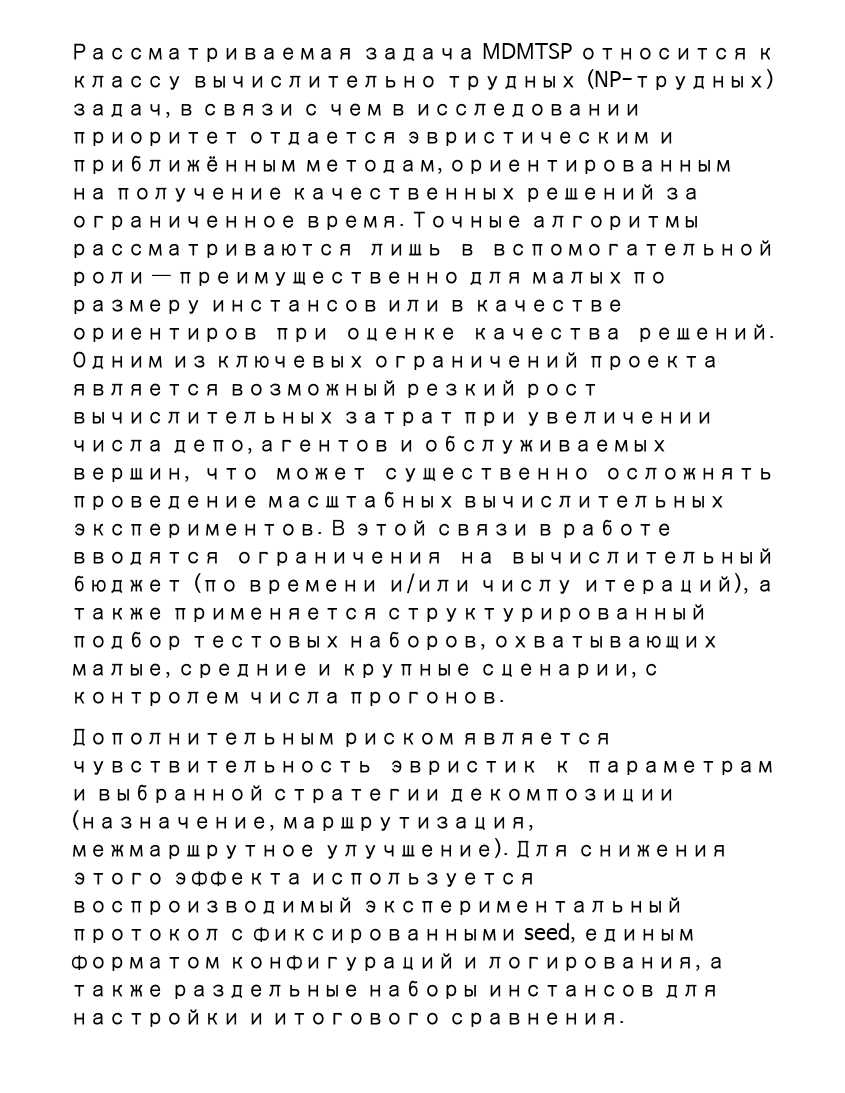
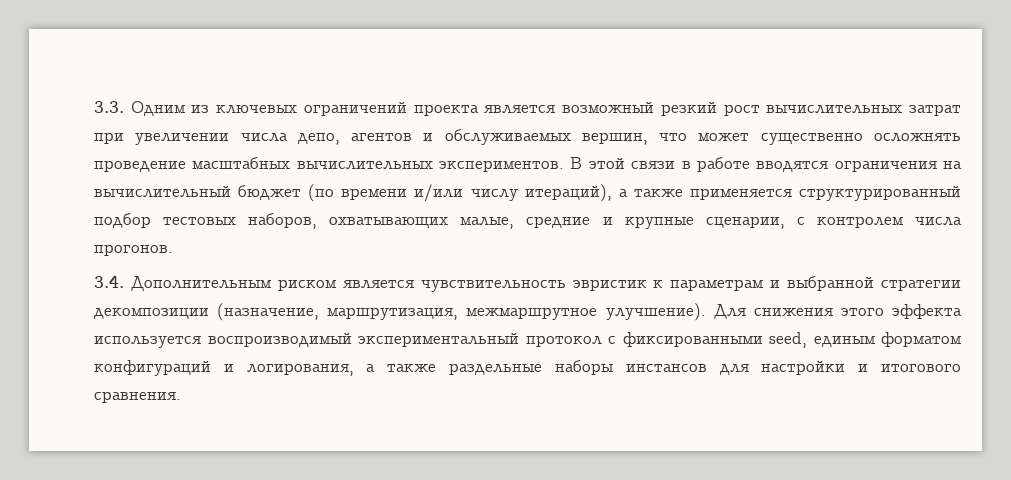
[70,43,775,62] [70,69,775,90] [70,103,643,118] [70,131,677,146] [70,155,734,174] [70,184,701,202] [70,211,702,230] [70,240,775,258] [70,271,669,286] [70,299,625,314] [70,324,775,342] Рассматриваемая задача MDMTSP относится к классу вычислительно трудных (NP-трудных) задач, в связи с чем в исследовании приоритет отдается эвристическим и приближённым методам, ориентированным на получение качественных решений за ограниченное время. Точные алгоритмы рассматриваются лишь в вспомогательной роли — преимущественно для малых по размеру инстансов или в качестве ориентиров при оценке качества решений. -> [94,101,124,113] 3.3.
(506, 698) none -> [94,275,124,288] 3.4.

